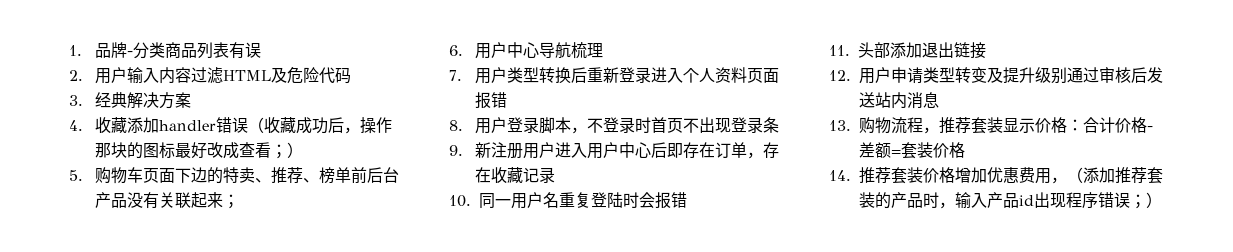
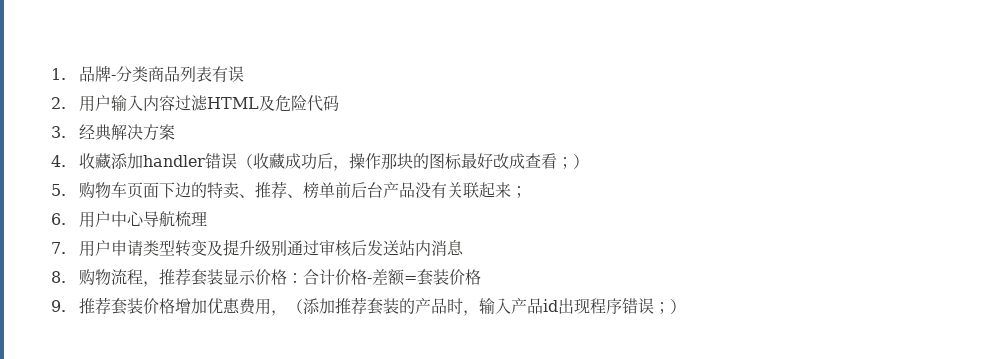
[507,67,780,84] [475,92,508,109] [449,117,780,134] [449,142,780,159] [475,167,556,184] [449,192,687,209] [829,42,986,59] [829,67,891,84] 类型转换后重新登录进入个人资料页面报错 // 8.用户登录脚本，不登录时首页不出现登录条 // 9.新注册用户进入用户中心后即存在订单，存在收藏记录 // 10.同一用户名重复登陆时会报错 // 11.头部添加退出链接 // 12.用户 -> (112, 248) none
[829,120,851,131] 13. -> [51,271,66,283] 8.
[829,170,851,181] 14. -> [51,300,66,312] 9.

